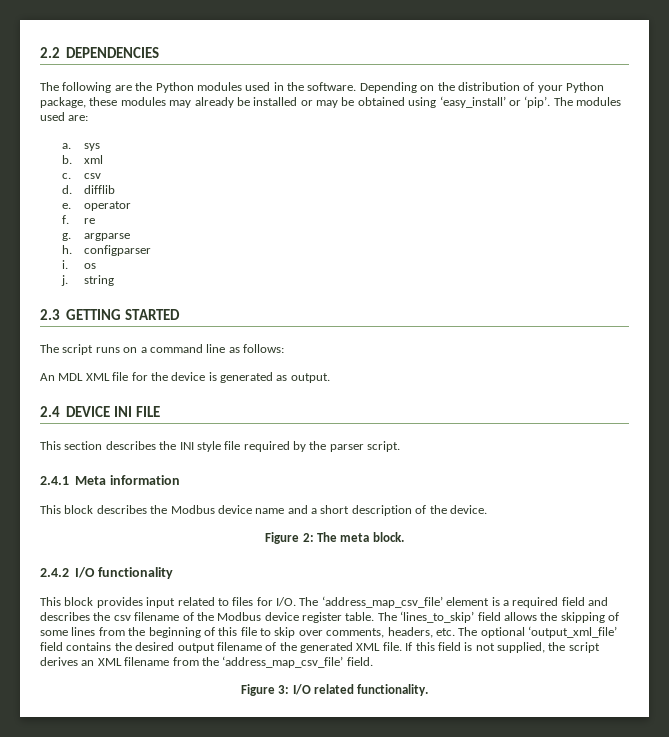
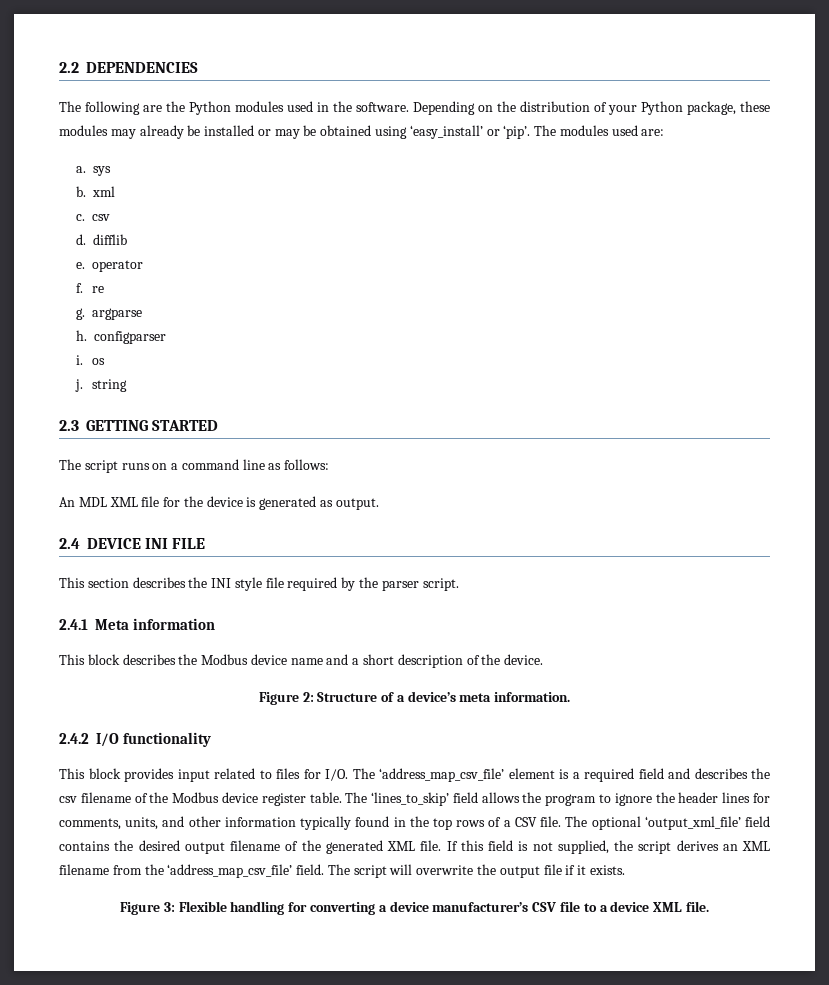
[317,532,404,542] The meta block. -> [317,691,571,702] Structure of a device’s meta information.
[560,612,619,623] [40,627,455,638] skipping of some lines from the beginning of this file to skip over comments, headers, etc. -> [545,792,770,806] [59,816,562,830] program to ignore the header lines for comments, units, and other information typically found in the top rows of a CSV file.
[240,684,429,696] // Figure 3: I/O related functionality. -> [327,864,625,878] [120,901,709,915] The script will overwrite the output file if it exists. // Figure 3: Flexible handling for converting a device manufacturer’s CSV file to a device XML file.

